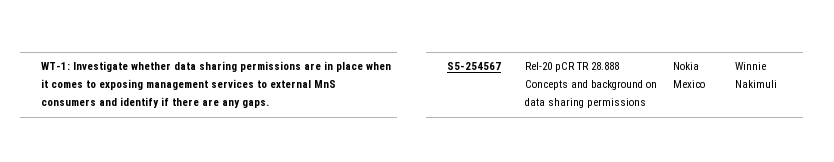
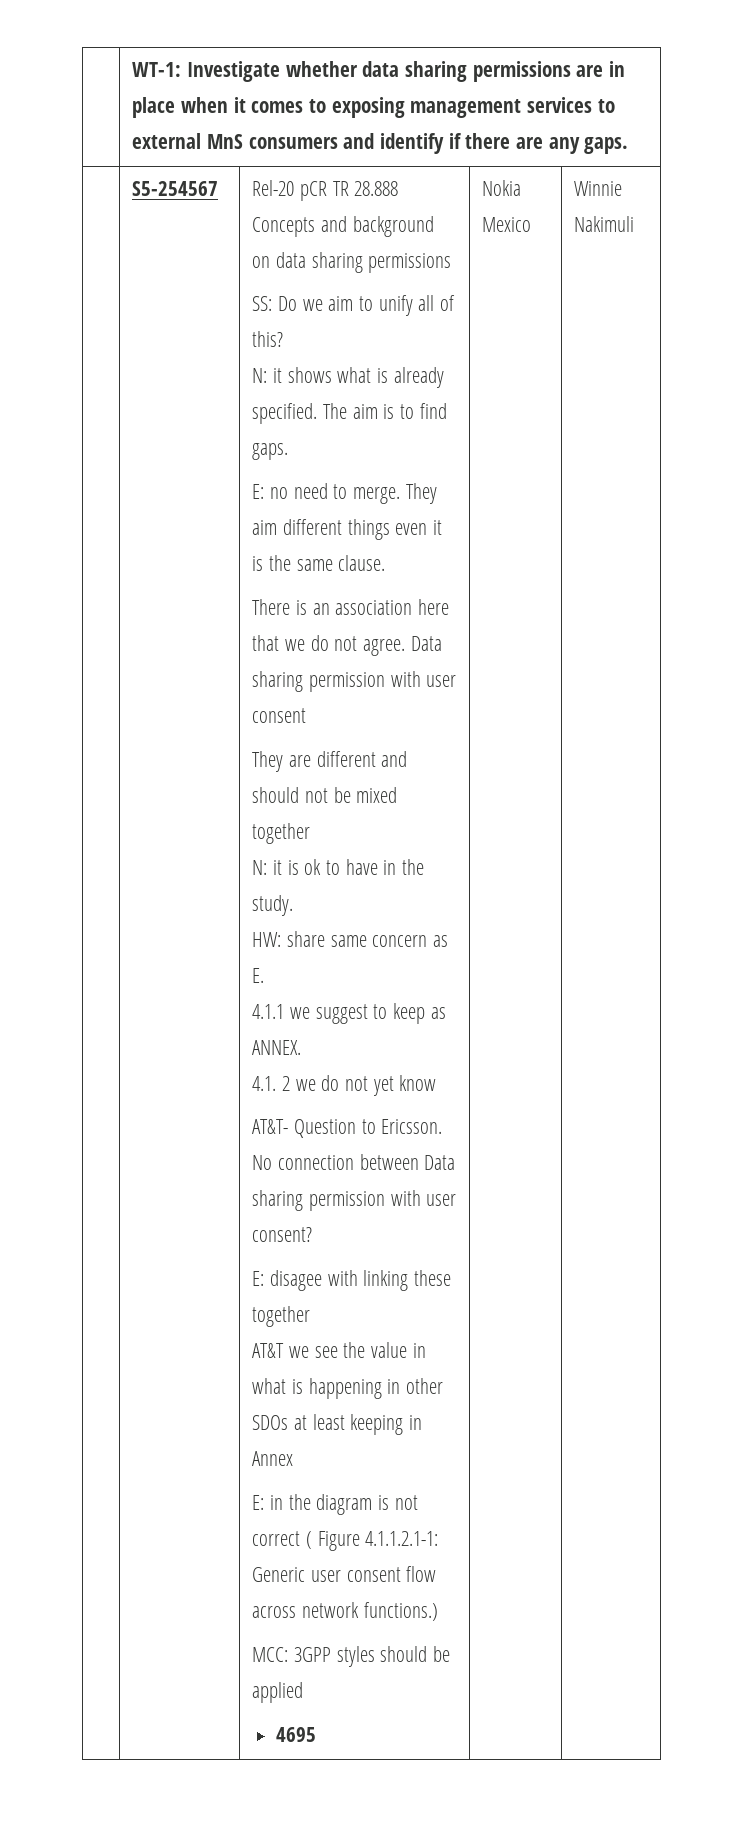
(647, 103) none -> [252,295,456,316] [252,331,284,347] [252,367,444,388] [252,403,447,424] [252,443,289,460] [252,483,437,504] [252,519,443,540] [252,555,386,571] [252,599,450,615] [252,635,442,656] [252,671,457,692] [252,708,307,723] [252,751,408,772] [252,787,398,803] [252,823,311,844] [252,859,425,875] [252,895,294,916] [252,931,449,947] [252,968,265,983] [252,1003,446,1024] [252,1040,302,1055] [252,1075,437,1096] [252,1119,443,1138] [252,1154,456,1170] [252,1190,457,1211] [252,1227,313,1242] [252,1270,452,1291] [252,1306,311,1327] [252,1342,426,1358] [252,1378,444,1399] [252,1414,423,1435] [252,1451,294,1466] [252,1494,418,1515] [252,1531,439,1551] [252,1566,437,1582] [252,1602,438,1621] [252,1646,451,1667] [252,1682,304,1703] [275,1727,316,1742] // SS: Do we aim to unify all of this? // N: it shows what is already specified. The aim is to find gaps. // E: no need to merge. They aim different things even it is the same clause. // There is an association here that we do not agree. Data sharing permission with user consent // They are different and should not be mixed together // N: it is ok to have in the study. // HW: share same concern as E. // 4.1.1 we suggest to keep as ANNEX. // 4.1. 2 we do not yet know // AT&T- Question to Ericsson. No connection between Data sharing permission with user consent? // E: disagee with linking these together // AT&T we see the value in what is happening in other SDOs at least keeping in Annex // E: in the diagram is not correct ( Figure 4.1.1.2.1-1: Generic user consent flow across network functions.) // MCC: 3GPP styles should be applied // 4695

